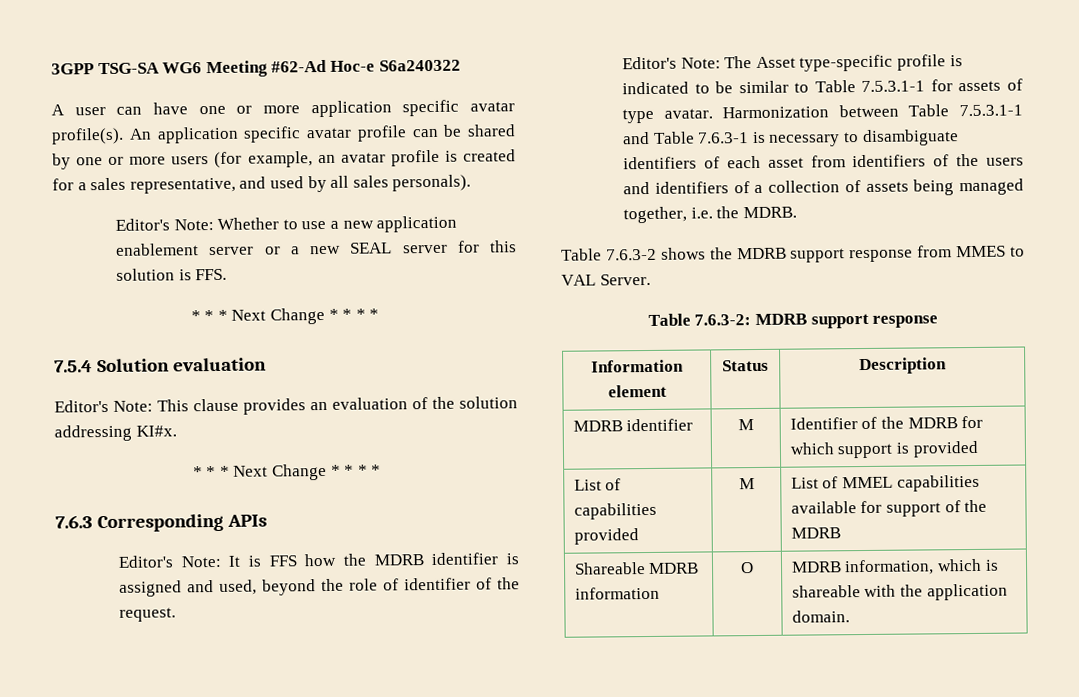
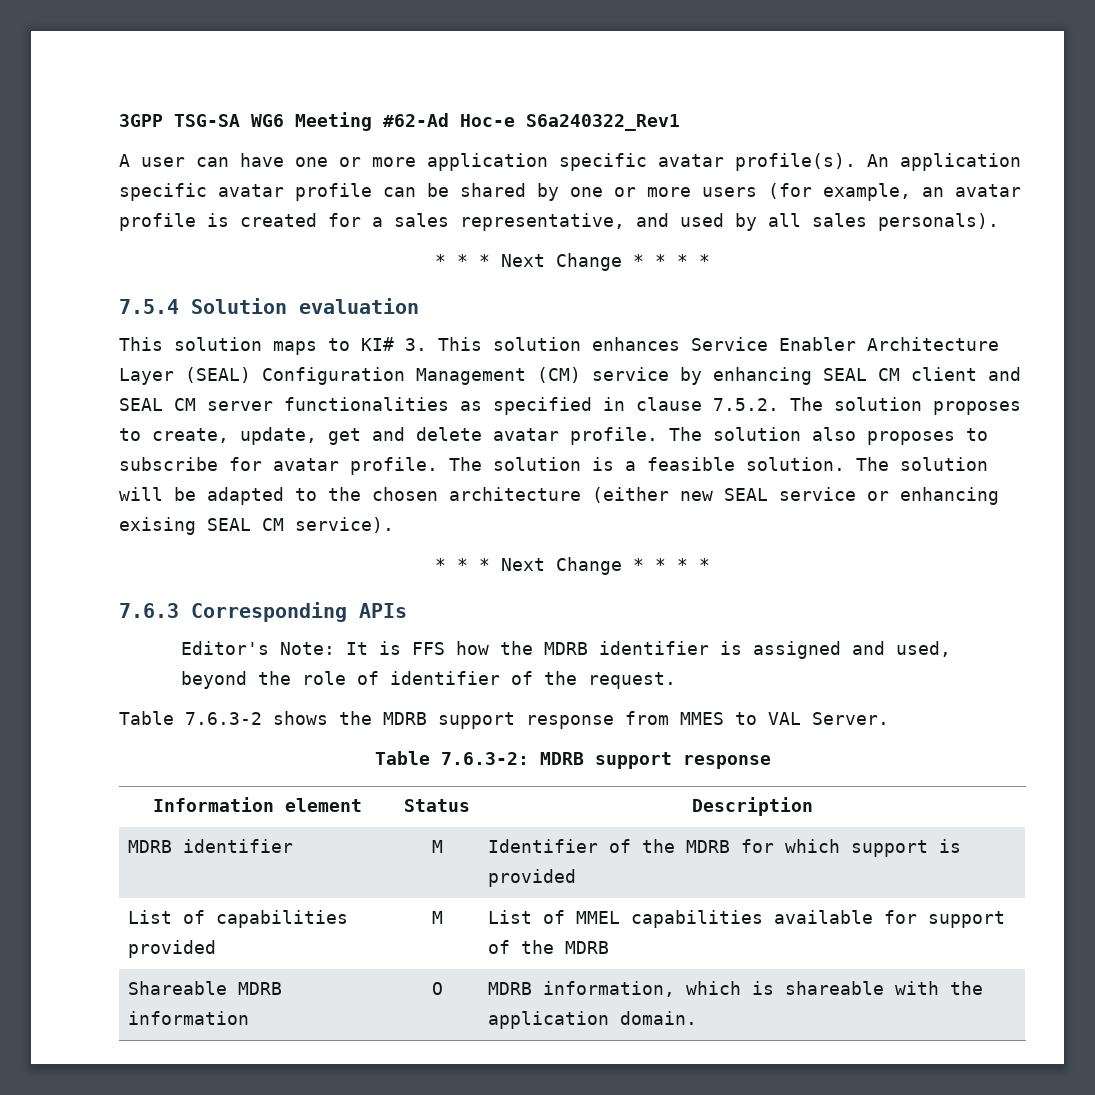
[378,59,461,72] S6a240322 -> [526,114,680,131] S6a240322_Rev1
[115,215,458,233] [116,240,517,256] [116,268,228,281] // Editor's Note: Whether to use a new application enablement server or a new SEAL server for this solution is FFS. -> (999, 222) none
[54,396,518,415] [54,424,177,442] Editor's Note: This clause provides an evaluation of the solution addressing KI#x. -> [119,337,999,355] [119,367,1021,385] [119,397,1021,415] [119,427,988,445] [119,457,988,475] [119,487,999,505] [119,517,394,535] This solution maps to KI# 3. This solution enhances Service Enabler Architecture Layer (SEAL) Configuration Management (CM) service by enhancing SEAL CM client and SEAL CM server functionalities as specified in clause 7.5.2. The solution proposes to create, update, get and delete avatar profile. The solution also proposes to subscribe for avatar profile. The solution is a feasible solution. The solution will be adapted to the chosen architecture (either new SEAL service or enhancing exising SEAL CM service).
[622,54,963,72] [622,78,1023,95] [622,104,1023,124] [623,129,959,147] [623,153,1024,170] [623,178,1024,196] [623,206,797,224] // Editor's Note: The Asset type-specific profile is indicated to be similar to Table 7.5.3.1-1 for assets of type avatar. Harmonization between Table 7.5.3.1-1 and Table 7.6.3-1 is necessary to disambiguate identifiers of each asset from identifiers of the users and identifiers of a collection of assets being managed together, i.e. the MDRB. -> (677, 680) none

